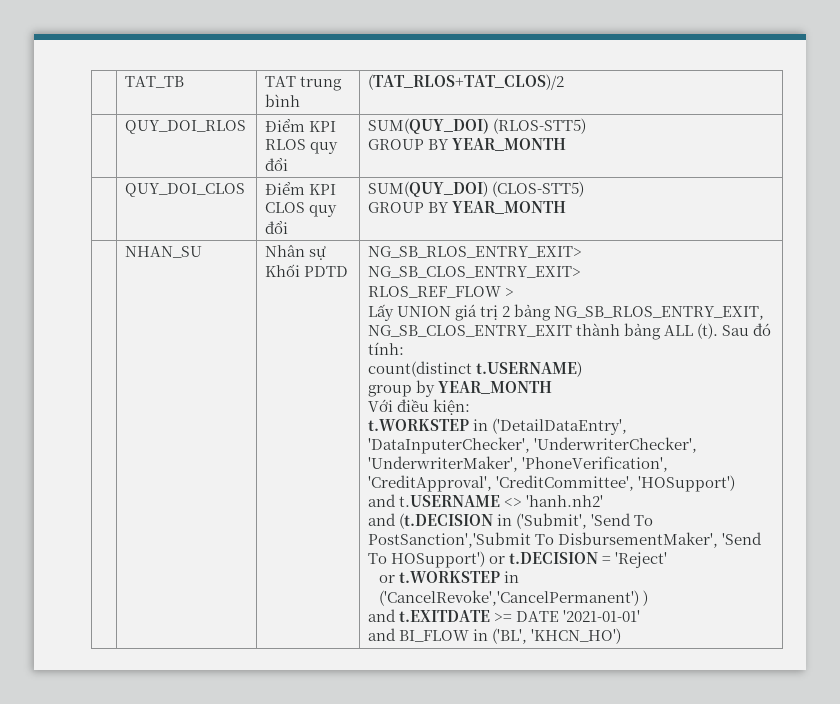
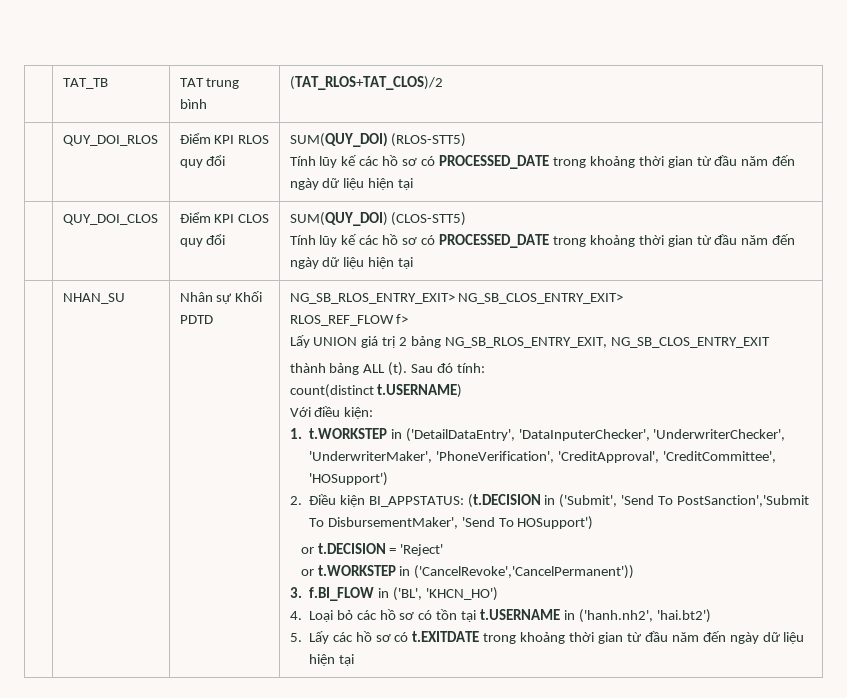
[368,138,567,151] GROUP BY YEAR_MONTH -> [289,155,796,169] [289,178,414,190] Tính lũy kế các hồ sơ có PROCESSED_DATE trong khoảng thời gian từ đầu năm đến ngày dữ liệu hiện tại
[368,201,567,214] GROUP BY YEAR_MONTH -> [289,234,796,248] [289,257,414,269] Tính lũy kế các hồ sơ có PROCESSED_DATE trong khoảng thời gian từ đầu năm đến ngày dữ liệu hiện tại
[505,288,515,297] > -> [396,314,409,324] f>
(573, 331) none -> (770, 342) //
[368,380,553,397] // group by YEAR_MONTH -> (463, 391) none
(471, 407) none -> [289,428,302,439] 1.
[368,494,604,507] [368,513,397,526] and t.USERNAME <> 'hanh.nh2' // and -> [289,494,464,507] 2. Điều kiện BI_APPSTATUS:
(486, 559) none -> (594, 523) //
[379,590,649,606] [368,609,641,622] [368,628,622,644] ('CancelRevoke','CancelPermanent') ) // and t.EXITDATE >= DATE '2021-01-01' // and BI_FLOW in ('BL', 'KHCN_HO') -> [414,565,635,579] [289,587,498,601] [289,609,711,623] [289,631,805,644] [308,654,354,666] ('CancelRevoke','CancelPermanent')) // 3. f.BI_FLOW in ('BL', 'KHCN_HO') // 4. Loại bỏ các hồ sơ có tồn tại t.USERNAME in ('hanh.nh2', 'hai.bt2') // 5. Lấy các hồ sơ có t.EXITDATE trong khoảng thời gian từ đầu năm đến ngày dữ liệu hiện tại

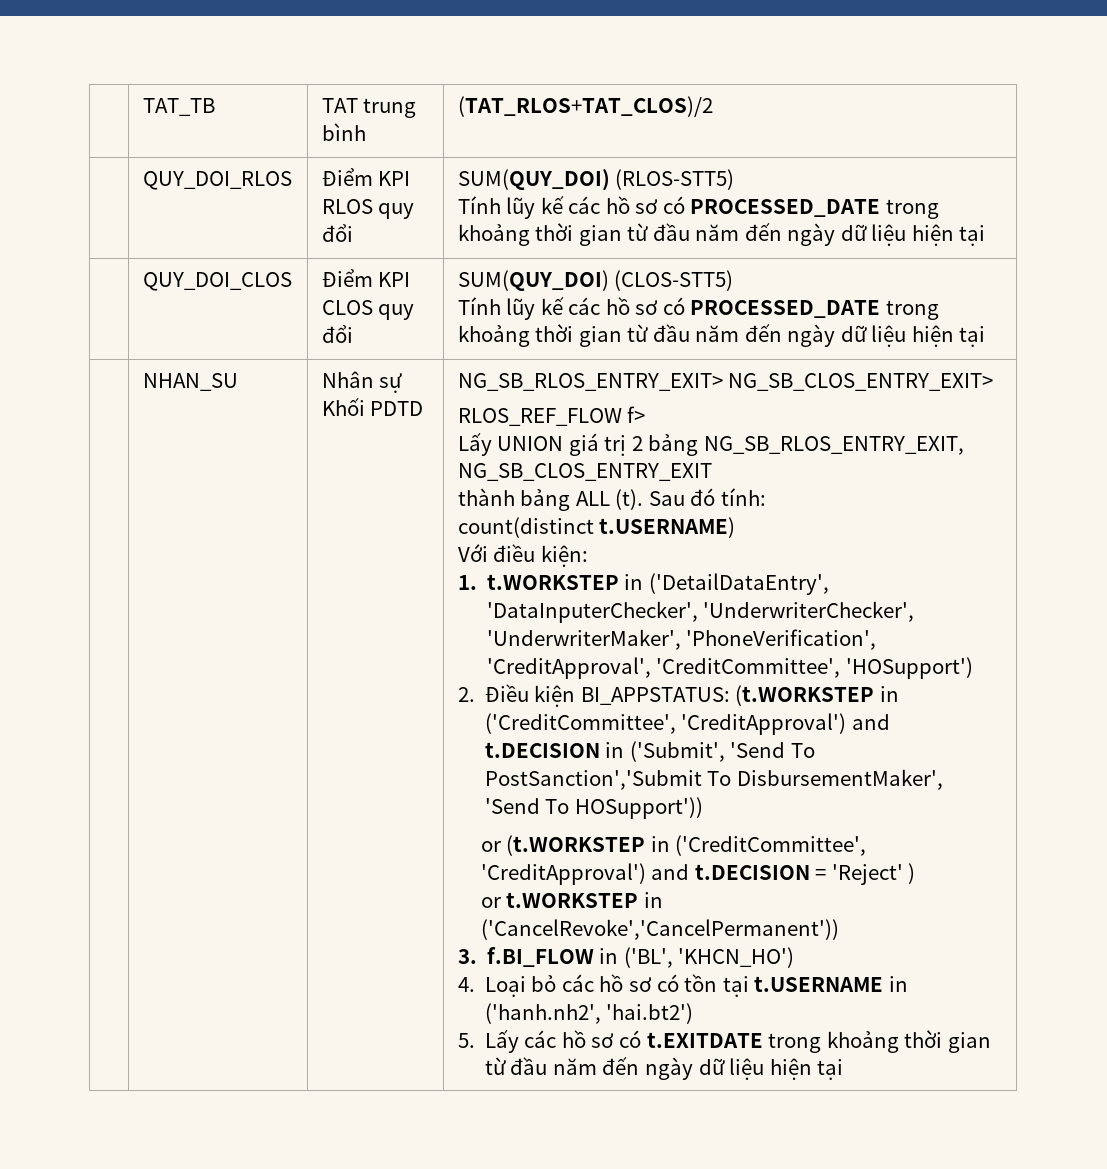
[467,494,541,508] (t.DECISION -> [735,685,899,706] [484,713,890,735] [484,742,600,758] (t.WORKSTEP in ('CreditCommittee', 'CreditApproval') and t.DECISION
[517,516,594,530] [300,547,314,554] HOSupport') // or -> [574,797,703,819] [480,835,867,856] [480,863,690,885] HOSupport')) // or (t.WORKSTEP in ('CreditCommittee', 'CreditApproval') and
(444, 550) none -> [908,863,916,884] )

